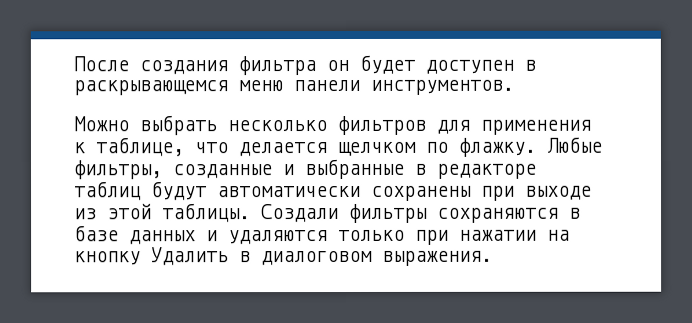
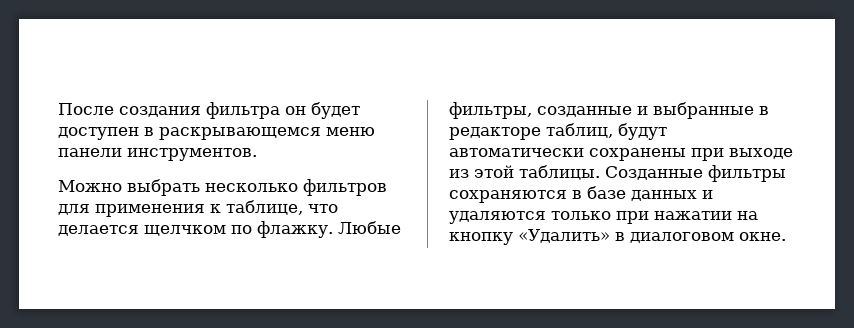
[74,181,142,201] таблиц -> [546,123,613,138] таблиц,
[261,204,339,223] Создали -> [605,166,703,180] Созданные
[151,247,229,266] Удалить -> [518,229,610,243] «Удалить»
[382,250,493,266] выражения. -> [739,232,786,241] окне.

